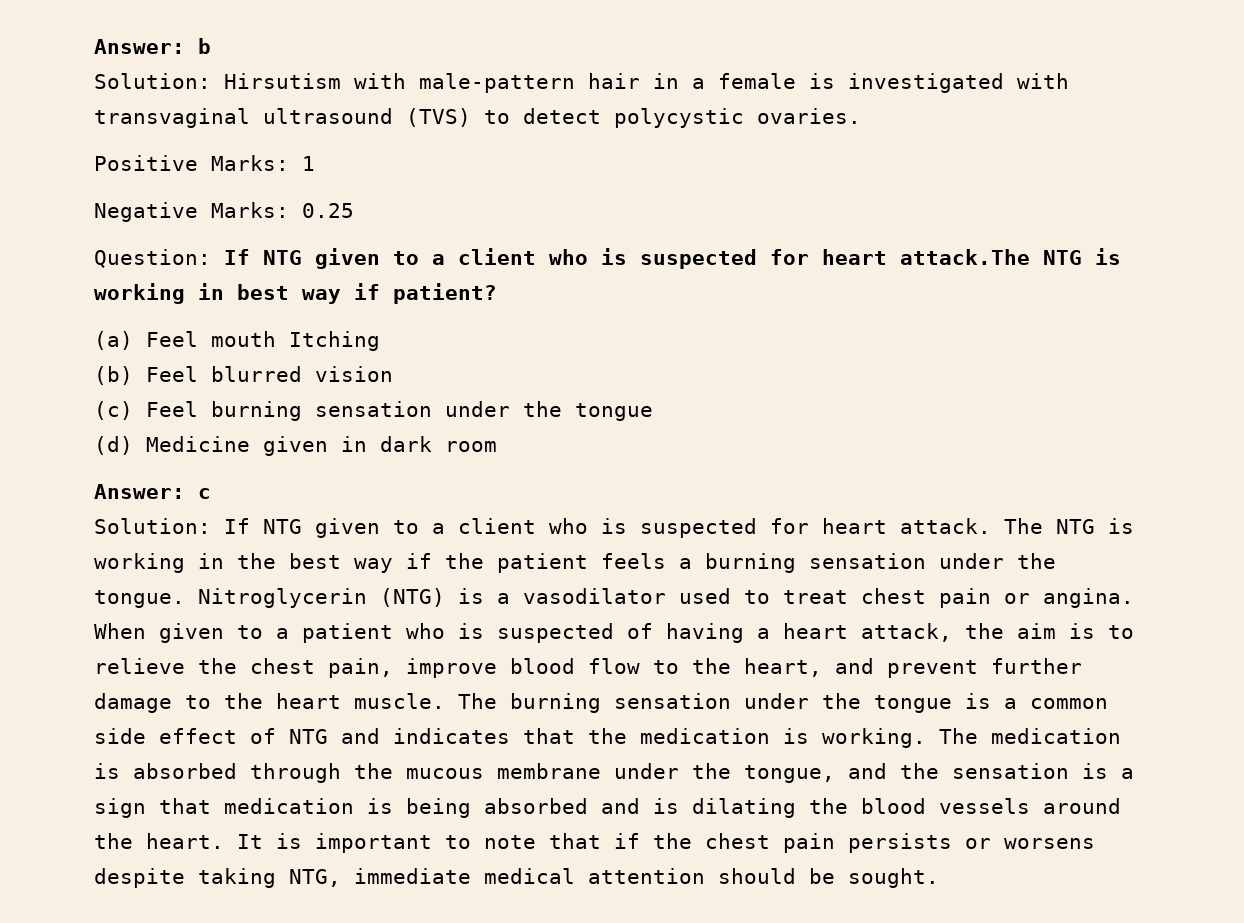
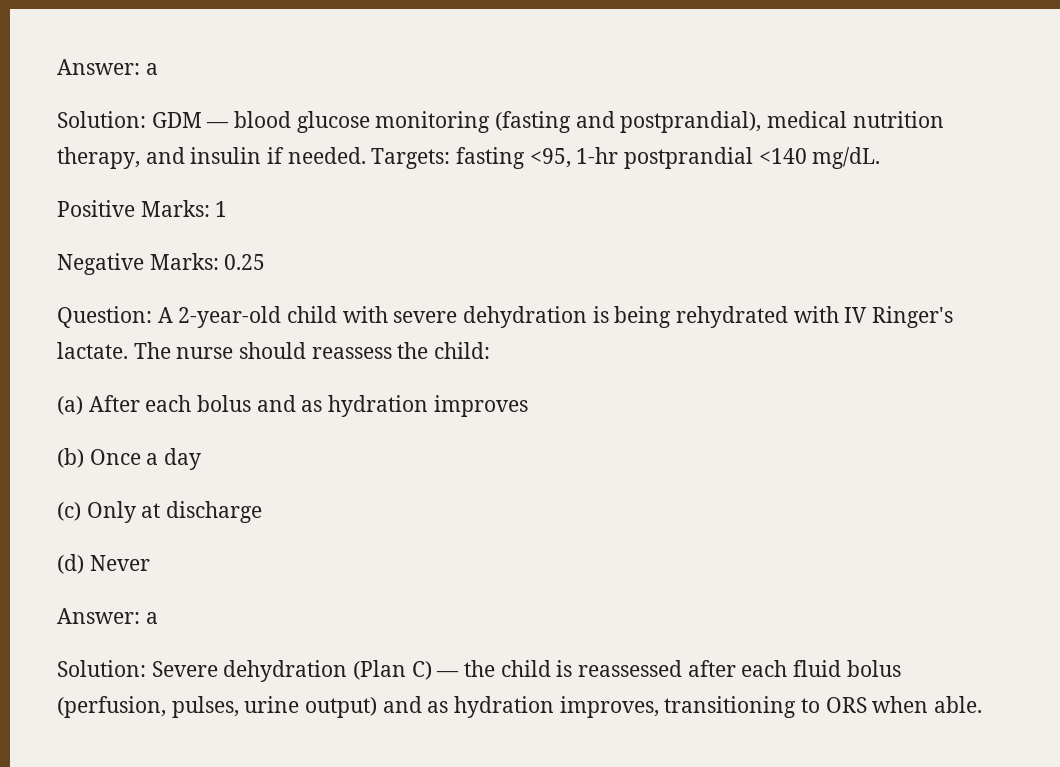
[94,38,211,54] [94,73,1069,93] [94,108,861,128] Answer: b // Solution: Hirsutism with male-pattern hair in a female is investigated with transvaginal ultrasound (TVS) to detect polycystic ovaries. -> [57,59,158,75] [57,111,944,133] [57,147,881,169] Answer: a // Solution: GDM — blood glucose monitoring (fasting and postprandial), medical nutrition therapy, and insulin if needed. Targets: fasting <95, 1-hr postprandial <140 mg/dL.
[224,248,1121,269] [94,283,497,304] [94,331,380,351] [94,366,393,385] [94,401,653,421] [94,436,497,456] [94,484,211,499] [94,518,1134,538] [94,553,1056,573] [94,588,1134,608] [94,623,1134,643] [94,658,1082,678] [94,693,1108,713] [94,728,1121,748] [94,763,1134,783] [94,798,1121,818] [94,833,1095,853] [94,868,939,888] If NTG given to a client who is suspected for heart attack.The NTG is working in best way if patient? // (a) Feel mouth Itching // (b) Feel blurred vision // (c) Feel burning sensation under the tongue // (d) Medicine given in dark room // Answer: c // Solution: If NTG given to a client who is suspected for heart attack. The NTG is working in the best way if the patient feels a burning sensation under the tongue. Nitroglycerin (NTG) is a vasodilator used to treat chest pain or angina. When given to a patient who is suspected of having a heart attack, the aim is to relieve the chest pain, improve blood flow to the heart, and prevent further damage to the heart muscle. The burning sensation under the tongue is a common side effect of NTG and indicates that the medication is working. The medication is absorbed through the mucous membrane under the tongue, and the sensation is a sign that medication is being absorbed and is dilating the blood vessels around the heart. It is important to note that if the chest pain persists or worsens despite taking NTG, immediate medical attention should be sought. -> [157,306,954,328] [57,342,491,359] [57,395,528,417] [57,448,202,470] [57,501,263,523] [57,554,150,574] [57,608,158,624] [57,660,901,682] [57,696,983,718] A 2-year-old child with severe dehydration is being rehydrated with IV Ringer's lactate. The nurse should reassess the child: // (a) After each bolus and as hydration improves // (b) Once a day // (c) Only at discharge // (d) Never // Answer: a // Solution: Severe dehydration (Plan C) — the child is reassessed after each fluid bolus (perfusion, pulses, urine output) and as hydration improves, transitioning to ORS when able.

